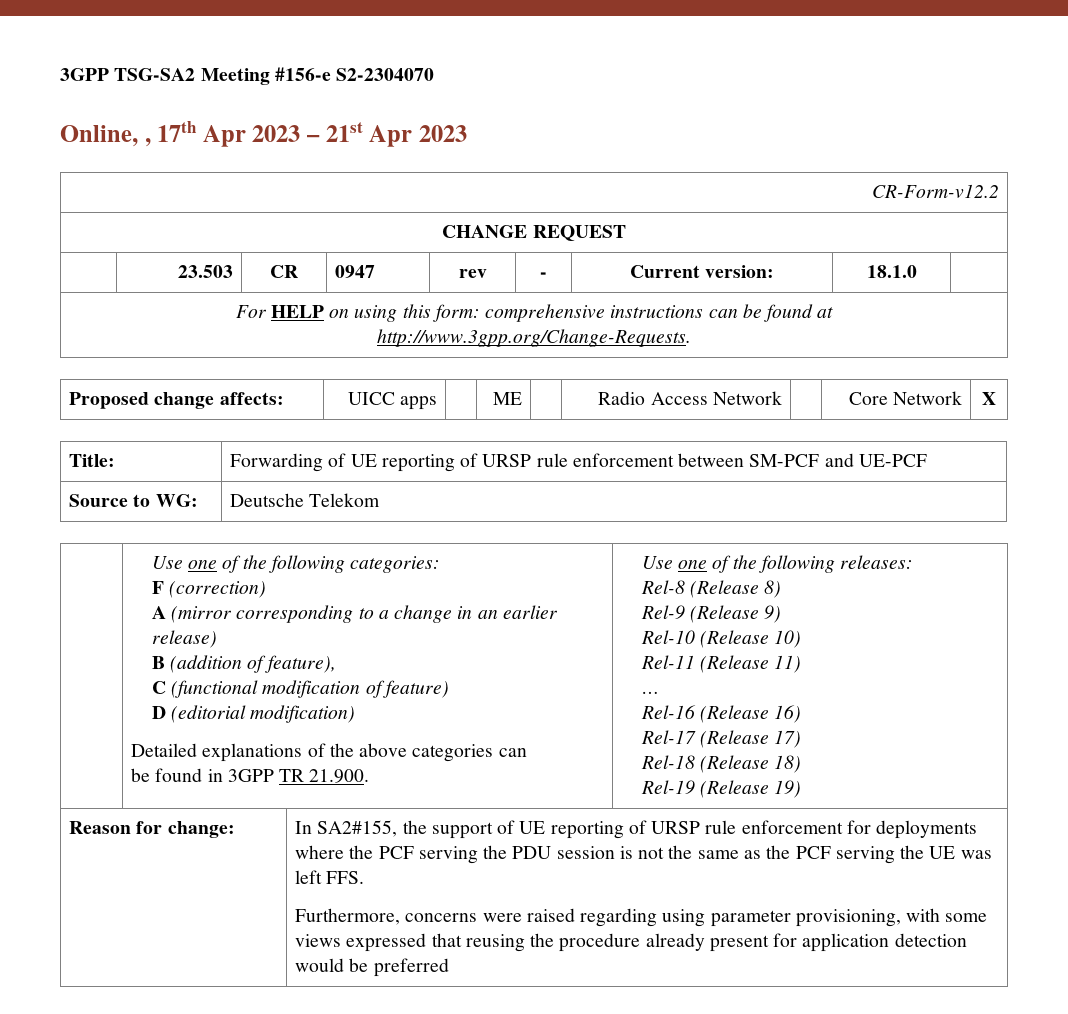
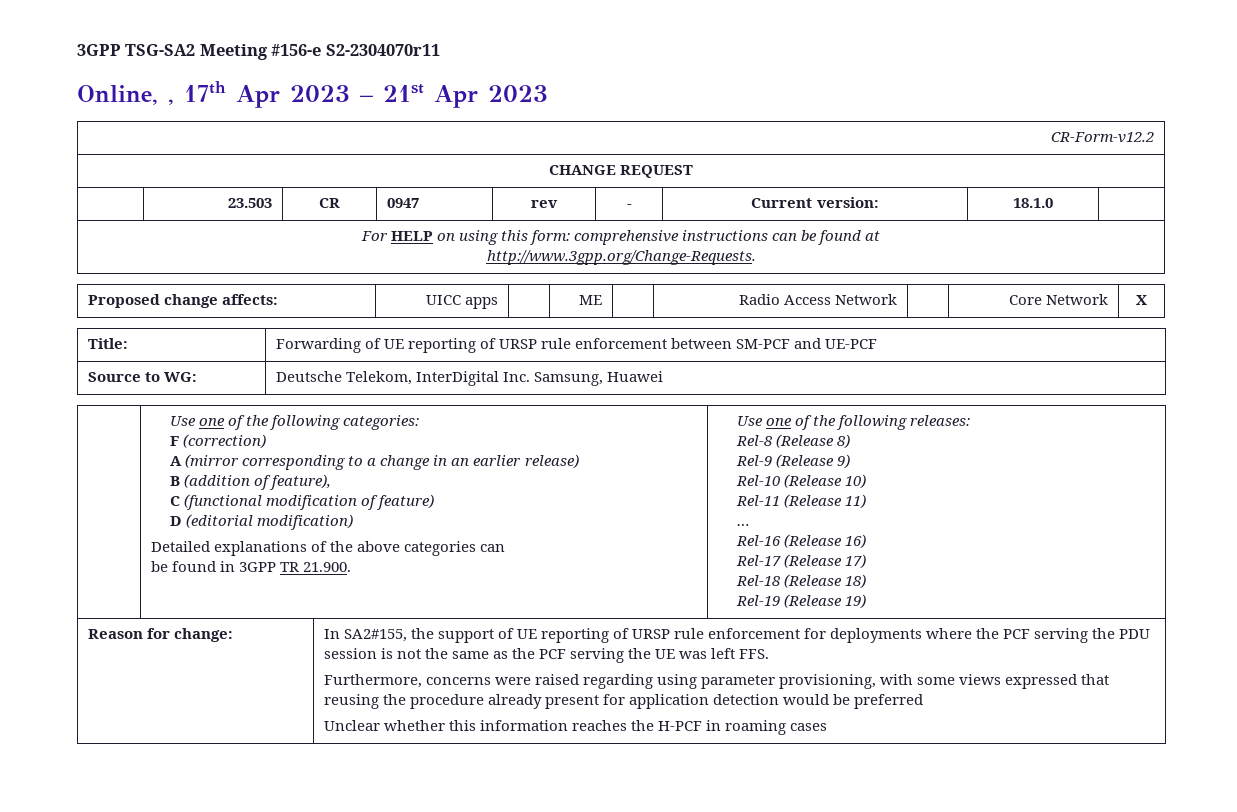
[336,68,435,81] S2-2304070 -> [325,44,440,56] S2-2304070r11
[309,493,381,507] Telekom -> [345,371,663,386] Telekom, InterDigital Inc. Samsung, Huawei
(449, 967) none -> [323,720,828,735] // Unclear whether this information reaches the H-PCF in roaming cases

